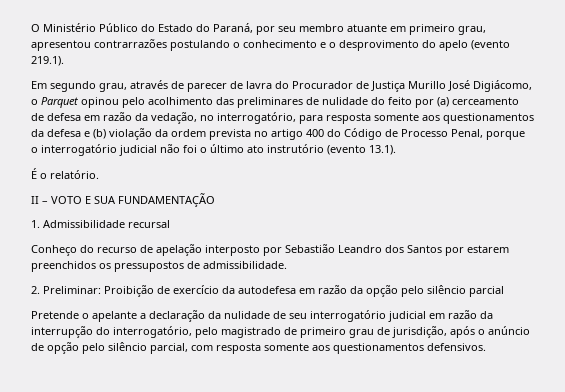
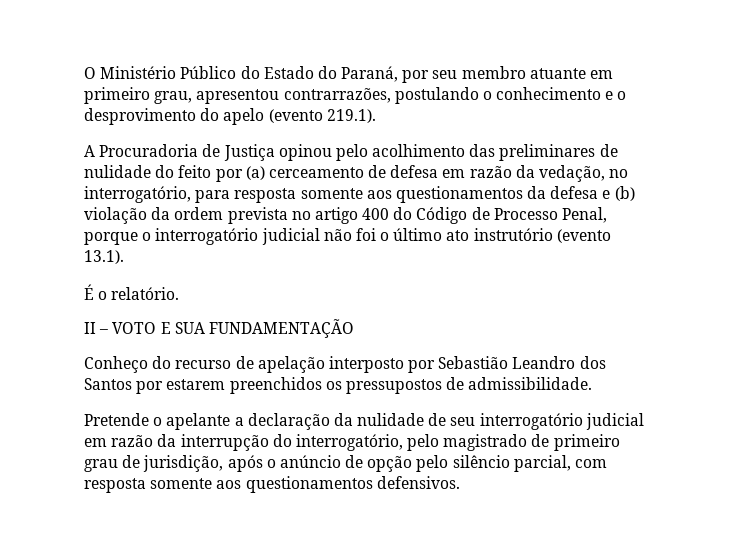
[94,39,167,48] contrarrazões -> [283,88,391,103] contrarrazões,
[31,80,532,92] [31,97,78,108] Em segundo grau, através de parecer de lavra do Procurador de Justiça Murillo José Digiácomo, o Parquet -> [84,144,275,161] A Procuradoria de Justiça
[31,220,170,228] // 1. Admissibilidade recursal -> (354, 328) none
[31,285,504,297] // 2. Preliminar: Proibição de exercício da autodefesa em razão da opção pelo silêncio parcial -> (593, 383) none

